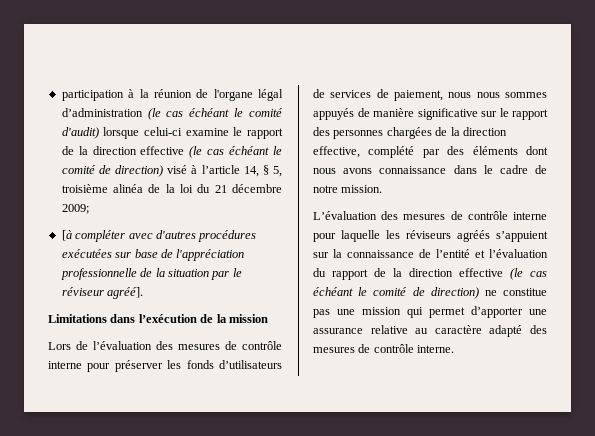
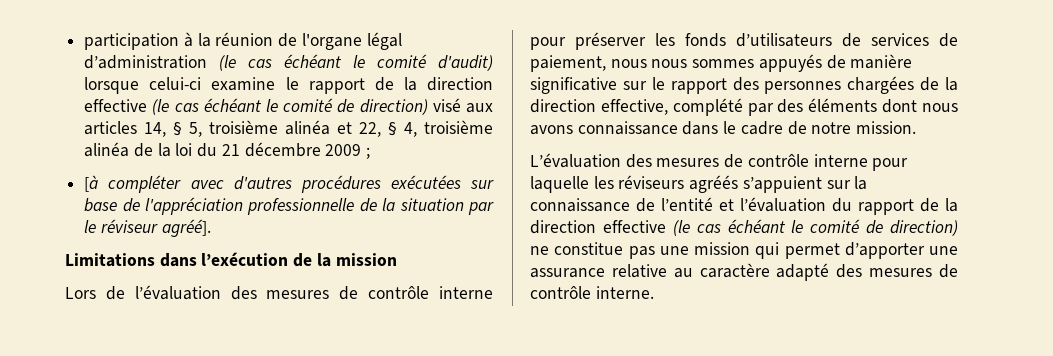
[191,165,240,174] à l’article -> [466,103,494,113] [84,121,138,135] aux articles
(144, 188) none -> [337,120,494,137] [84,142,130,157] et 22, § 4, troisième alinéa
[61,204,89,214] 2009; -> [325,144,371,159] 2009 ;

